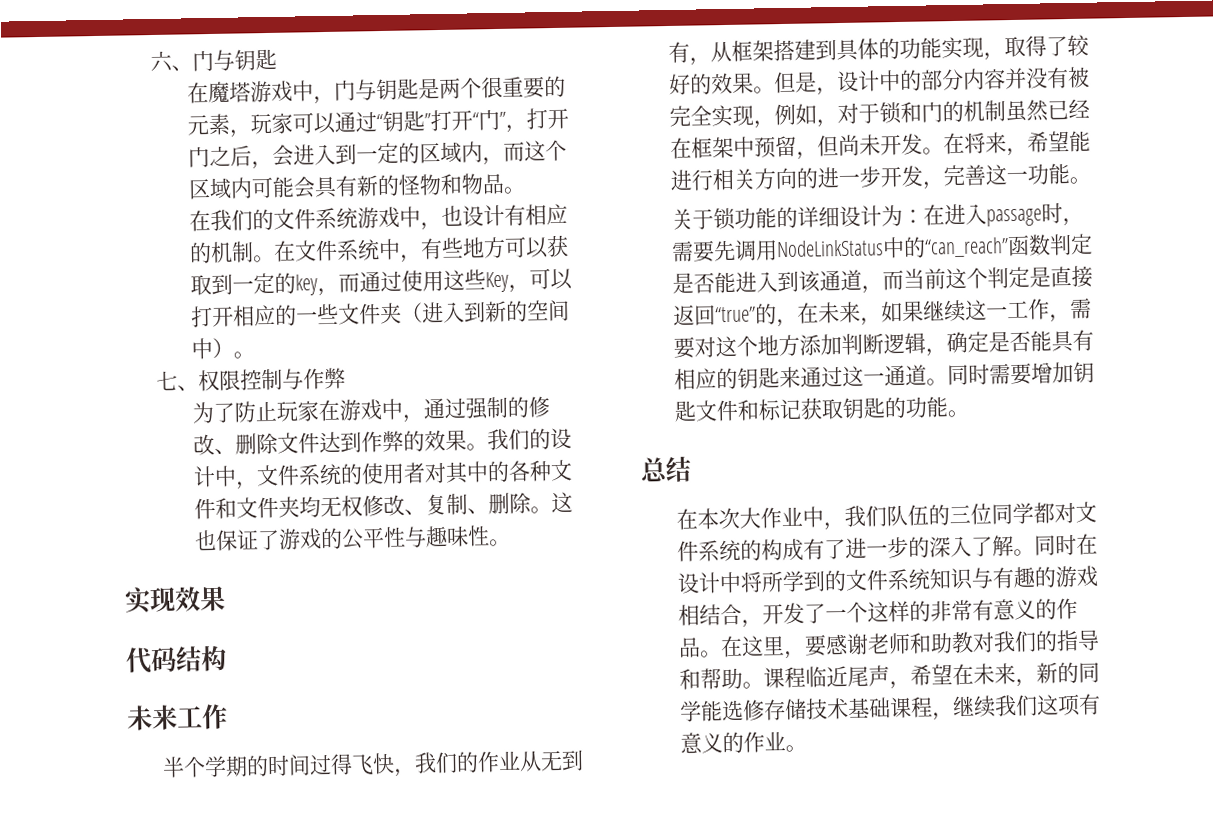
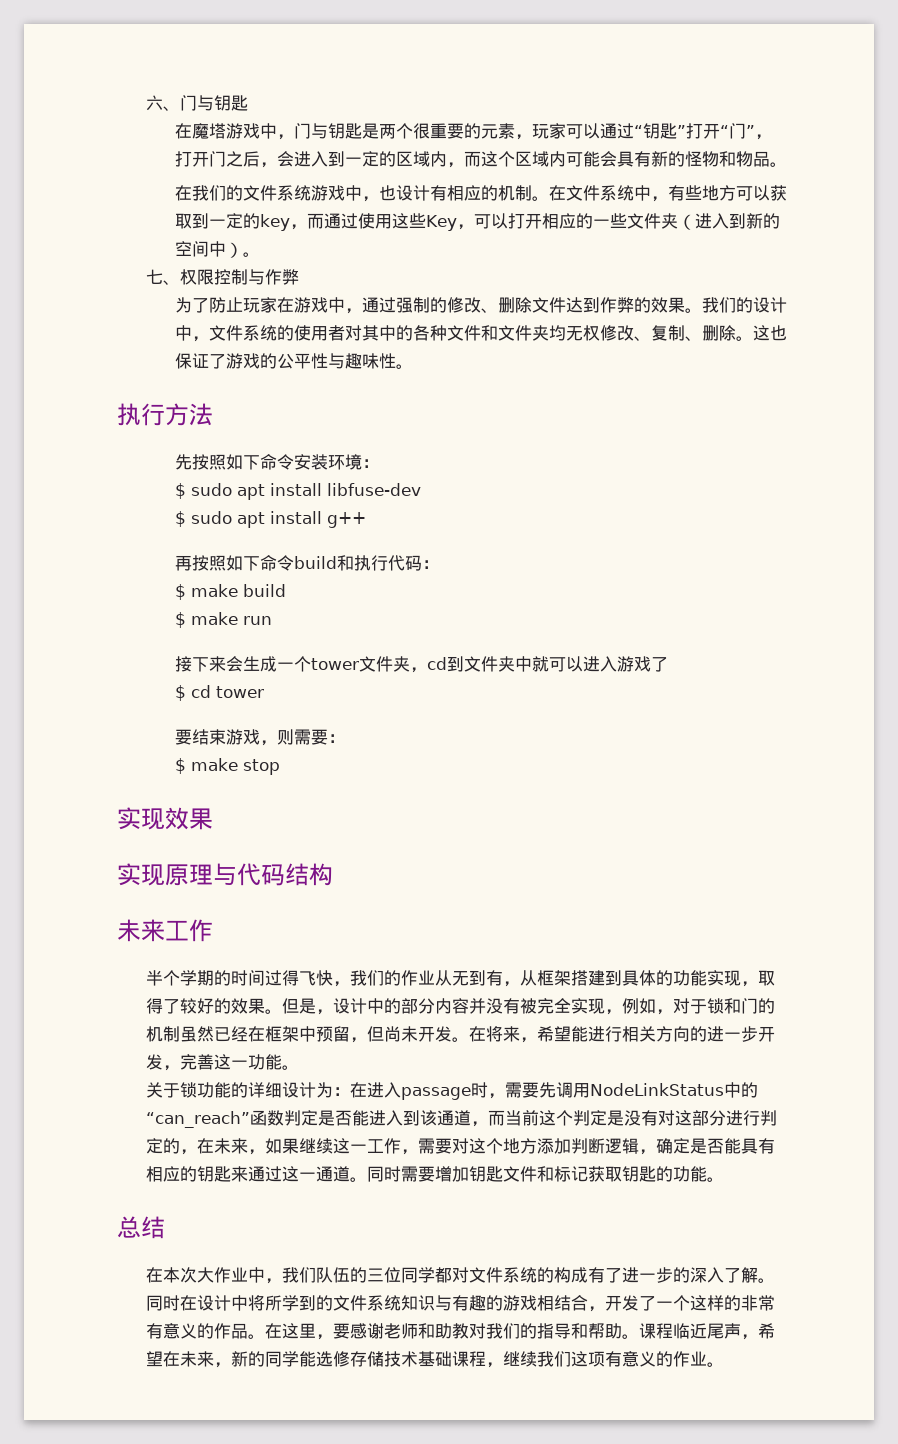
(511, 542) none -> [117,403,213,426] [175,454,380,470] [175,483,422,500] [175,511,367,528] [175,555,440,571] [175,584,287,600] [175,612,273,628] [175,656,669,673] [175,685,265,701] [175,729,346,746] [175,758,281,775] // 执行方法 // 先按照如下命令安装环境： // $ sudo apt install libfuse-dev // $ sudo apt install g++ // 再按照如下命令build和执行代码： // $ make build // $ make run // 接下来会生成一个tower文件夹，cd到文件夹中就可以进入游戏了 // $ cd tower // 要结束游戏，则需要： // $ make stop
(226, 598) none -> [117,863,237,886] 实现原理与
[1050,265,1094,288] [673,304,757,326] 直接返回“true” -> [624,1110,778,1126] [146,1138,164,1154] 没有对这部分进行判定

